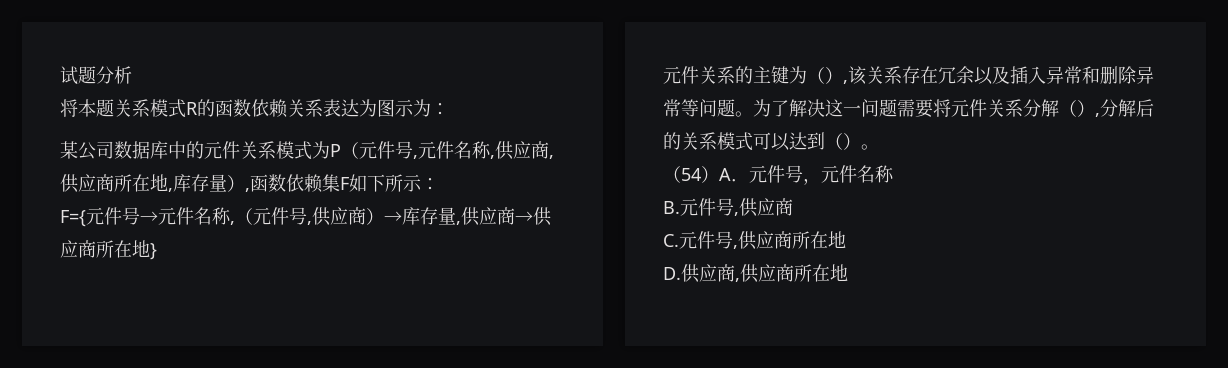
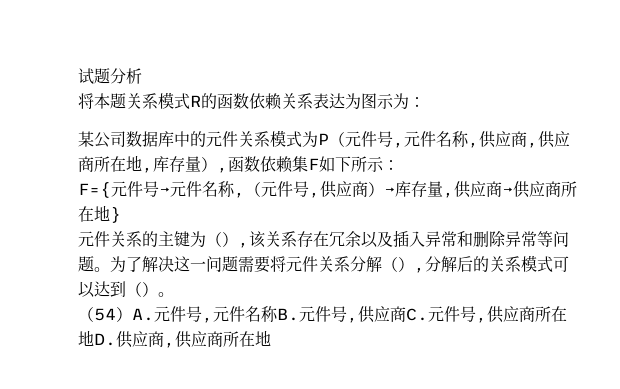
[719,165,894,185] A．元件号，元件名称 // -> [132,306,278,323] A.元件号,元件名称
(793, 207) // -> (406, 314) none
(846, 239) // -> (94, 338) none

